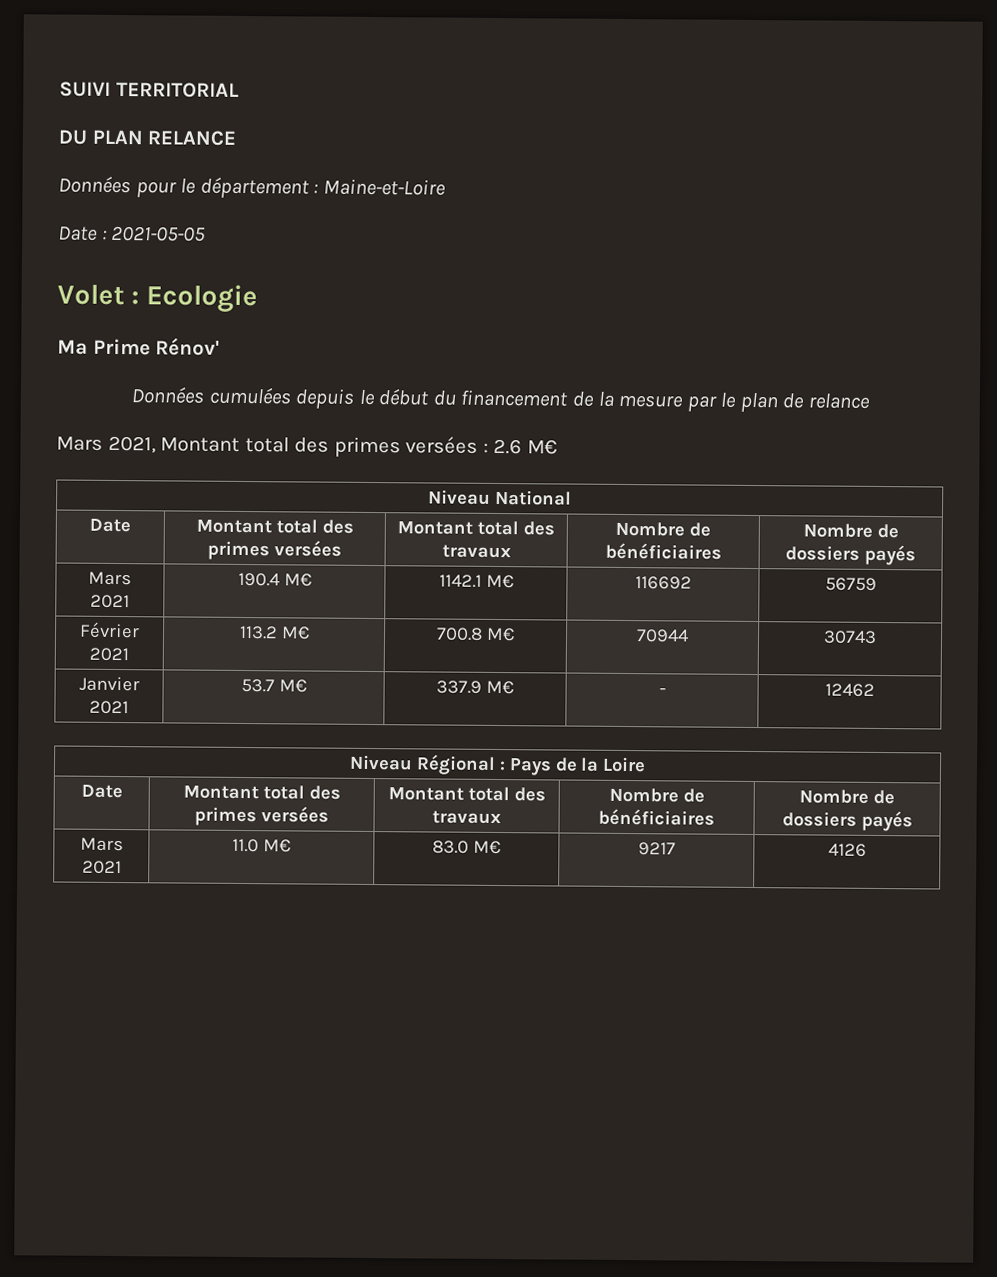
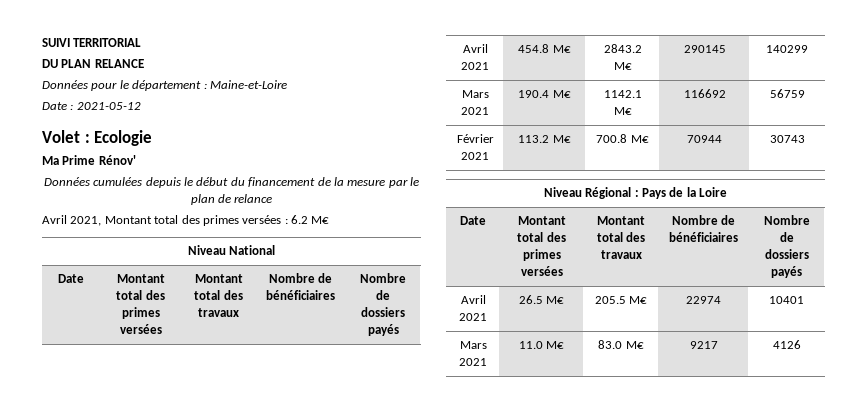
[111,225,207,242] 2021-05-05 -> [76,102,141,110] 2021-05-12
[56,436,103,451] Mars -> [42,215,67,224] Avril
[493,438,523,455] 2.6 -> [291,215,308,224] 6.2
(916, 555) none -> [462,44,488,53] [461,62,489,70] [518,44,571,53] [603,44,642,53] [613,62,632,70] [683,45,726,53] [766,45,808,53] // Avril 2021 | 454.8 M€ | 2843.2 M€ | 290145 | 140299
[78,676,140,692] [89,700,129,715] [240,678,307,693] [436,680,514,695] [658,688,666,695] [824,683,875,697] // Janvier 2021 | 53.7 M€ | 337.9 M€ | - | 12462 -> (805, 139) none
(913, 821) none -> [460,295,486,304] [459,313,487,321] [518,295,565,304] [594,296,648,304] [686,296,721,304] [769,296,804,304] // Avril 2021 | 26.5 M€ | 205.5 M€ | 22974 | 10401

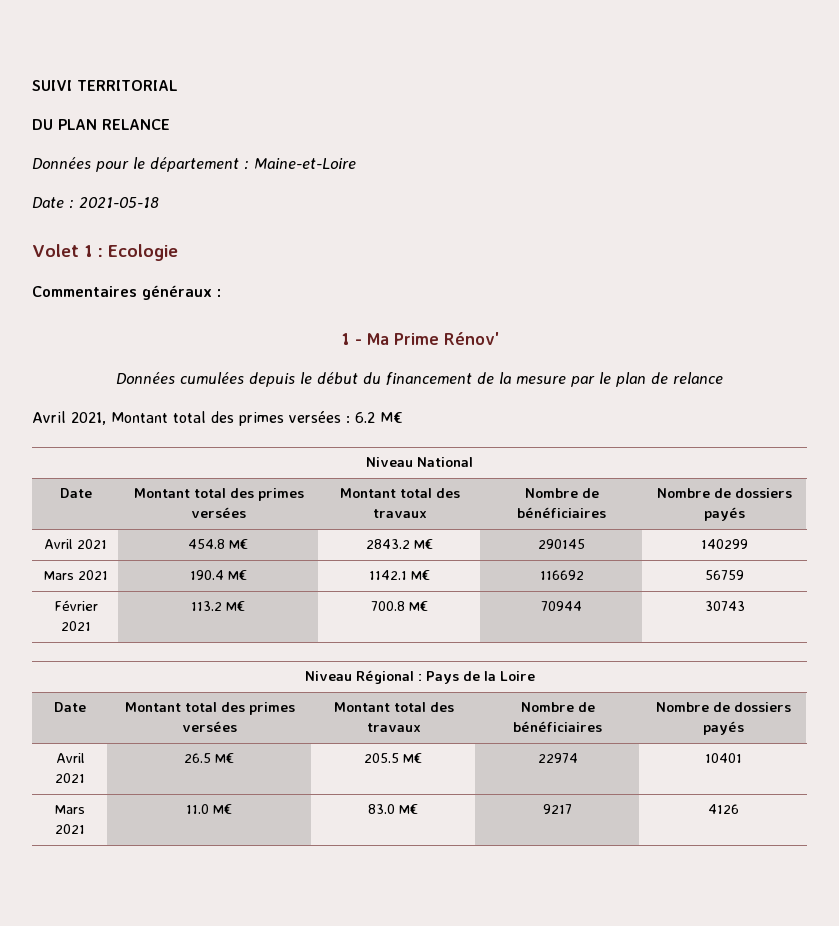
[76,102,141,110] 2021-05-12 -> [79,197,159,208] 2021-05-18
(80, 136) none -> [83,245,93,257] 1
(153, 138) none -> [32,285,221,300] [340,333,362,345] Commentaires généraux : // 1 -

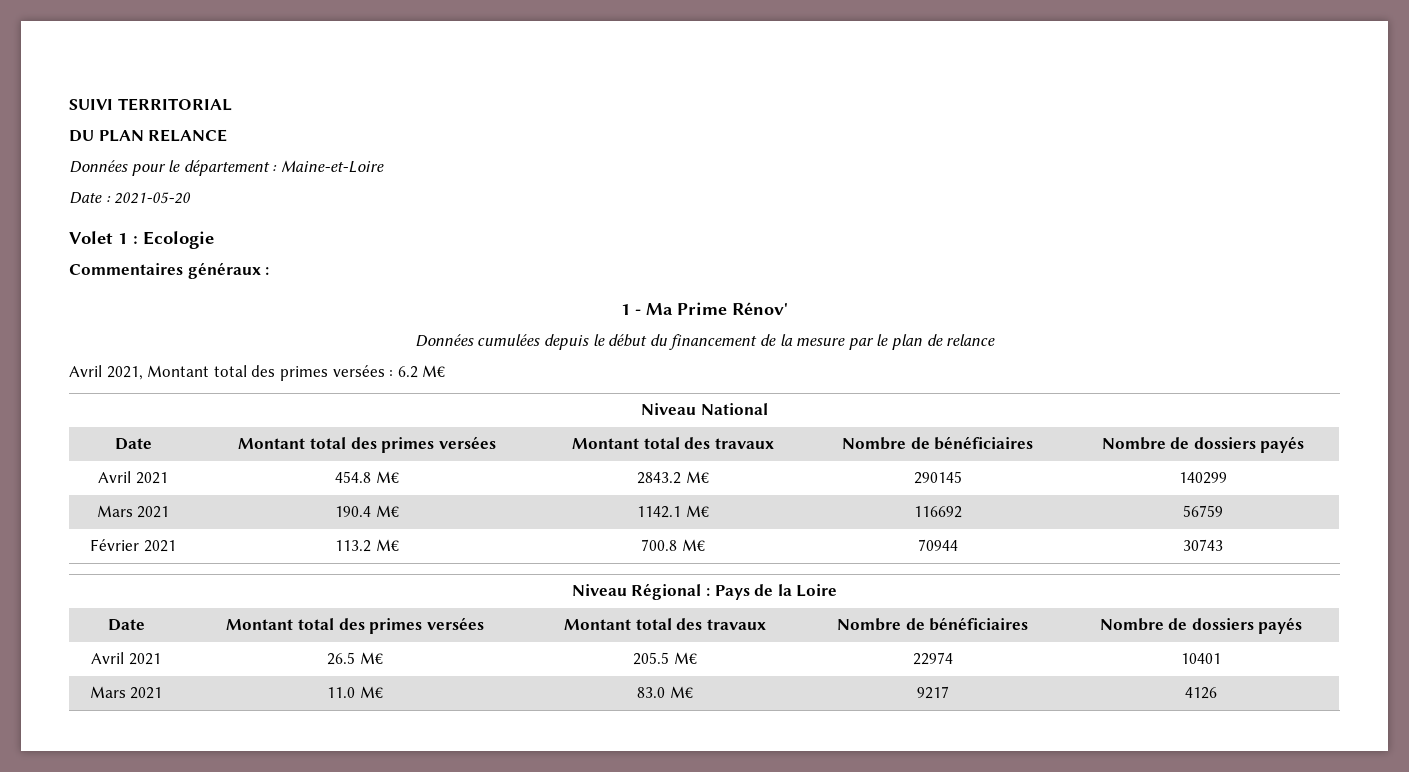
[79,197,159,208] 2021-05-18 -> [114,192,192,204] 2021-05-20

